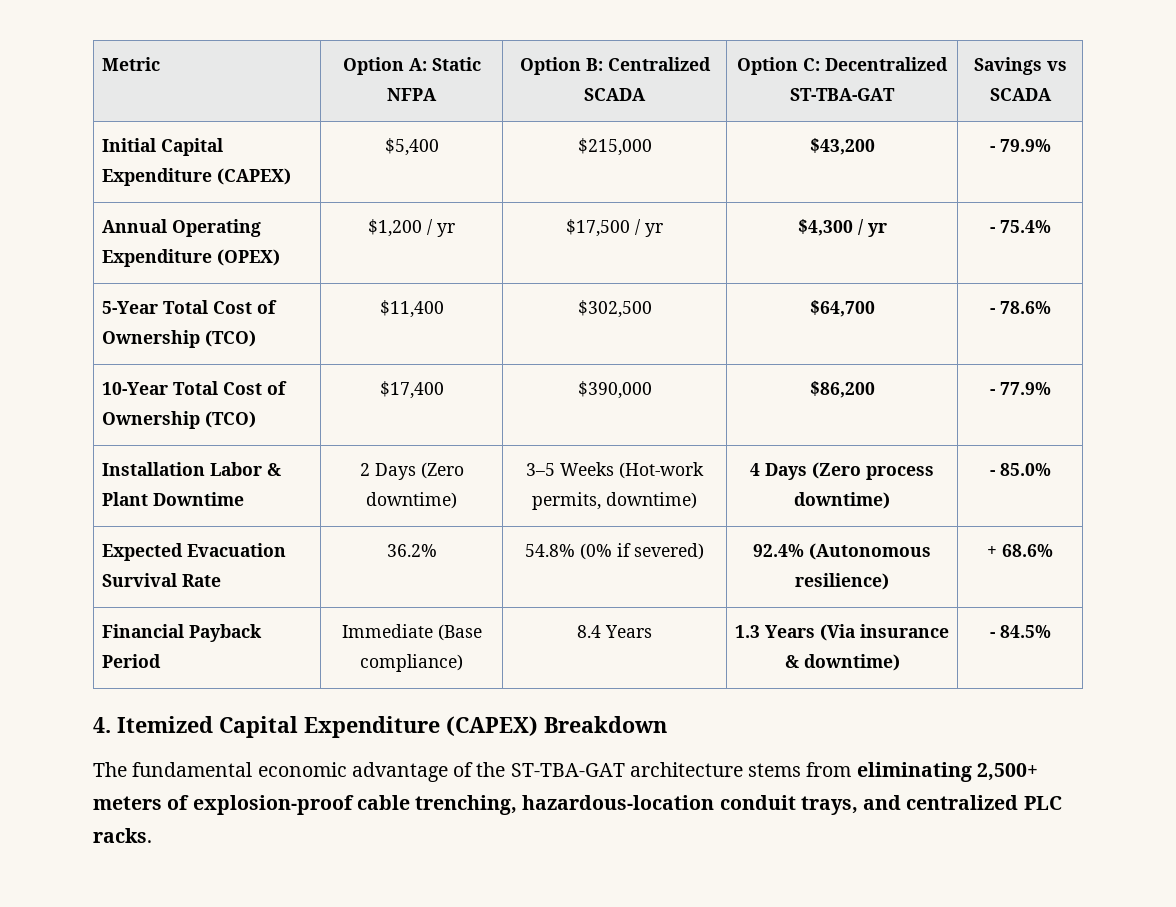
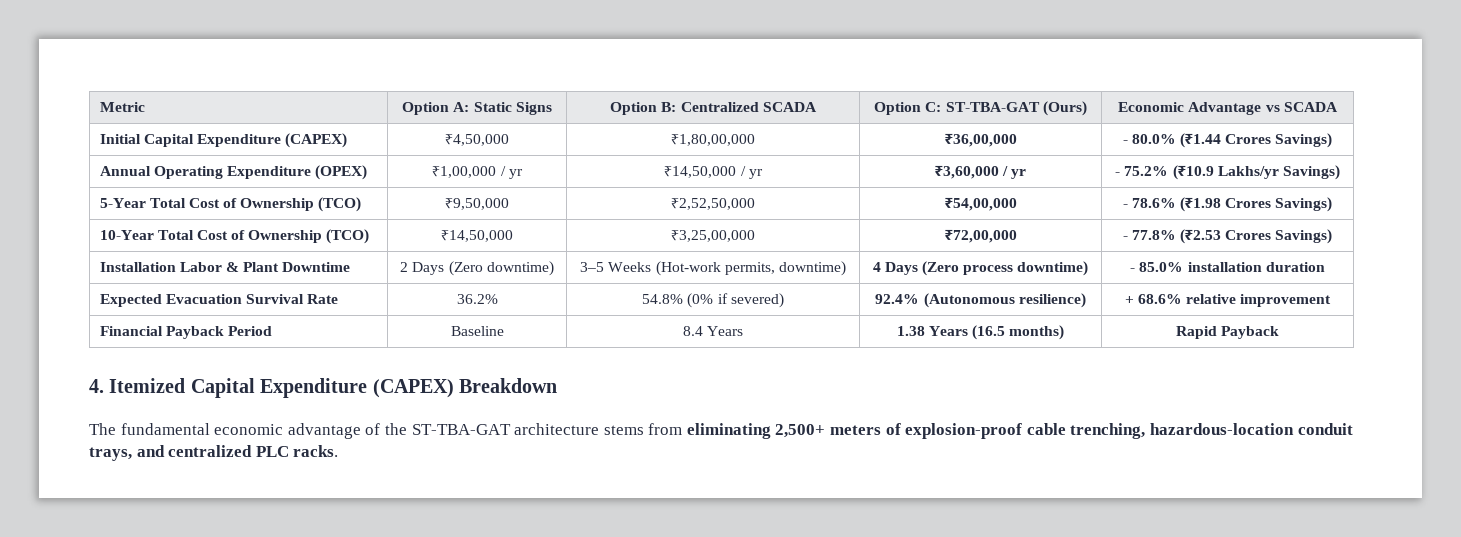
[387,88,437,101] NFPA -> [515,102,552,115] Signs
[825,57,948,71] [790,88,895,101] [973,57,1042,75] Decentralized ST-TBA-GAT | Savings -> [945,101,1087,116] [1118,102,1262,115] ST-TBA-GAT (Ours) | Economic Advantage
[384,138,439,156] [577,138,652,156] [809,138,875,155] [989,139,1051,152] $5,400 | $215,000 | $43,200 | - 79.9% -> [445,134,509,146] [671,134,755,146] [944,133,1017,147] [1122,133,1333,148] ₹4,50,000 | ₹1,80,00,000 | ₹36,00,000 | - 80.0% (₹1.44 Crores Savings)
[368,219,455,237] [566,219,663,237] [797,219,853,236] $1,200 / yr | $17,500 / yr | $4,300 -> [432,166,523,179] [664,166,763,179] [934,165,999,179] ₹1,00,000 / yr | ₹14,50,000 / yr | ₹3,60,000
[999,220,1051,233] 75.4% -> [1124,165,1340,180] 75.2% (₹10.9 Lakhs/yr Savings)
[379,300,444,318] [577,300,652,318] [809,300,875,317] $11,400 | $302,500 | $64,700 -> [445,198,509,210] [671,198,755,210] [944,197,1017,211] ₹9,50,000 | ₹2,52,50,000 | ₹54,00,000
(1051, 307) none -> [1180,197,1333,212] (₹1.98 Crores Savings)
[379,381,444,399] [577,381,652,399] [809,381,875,398] [989,382,1051,395] $17,400 | $390,000 | $86,200 | - 77.9% -> [441,230,513,242] [671,230,755,242] [944,229,1017,243] [1122,229,1333,244] ₹14,50,000 | ₹3,25,00,000 | ₹72,00,000 | - 77.8% (₹2.53 Crores Savings)
(1051, 469) none -> [1187,262,1325,272] installation duration
(1053, 550) none -> [1186,294,1332,307] relative improvement
[341,624,482,641] [360,654,463,672] Immediate (Base compliance) -> [450,326,504,336] Baseline
[735,624,949,641] [784,654,900,671] [989,625,1051,638] 1.3 Years (Via insurance & downtime) | - 84.5% -> [896,325,1065,340] [1175,326,1280,339] 1.38 Years (16.5 months) | Rapid Payback

